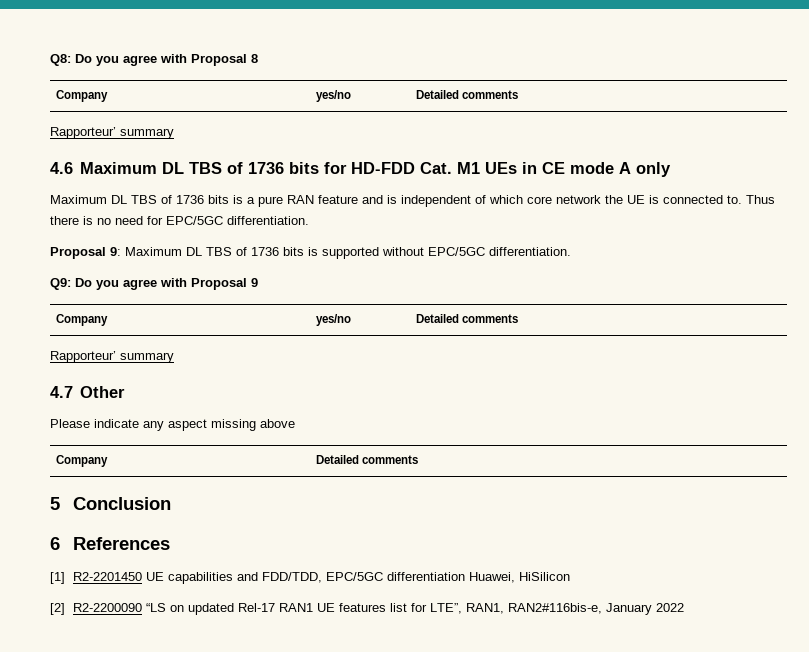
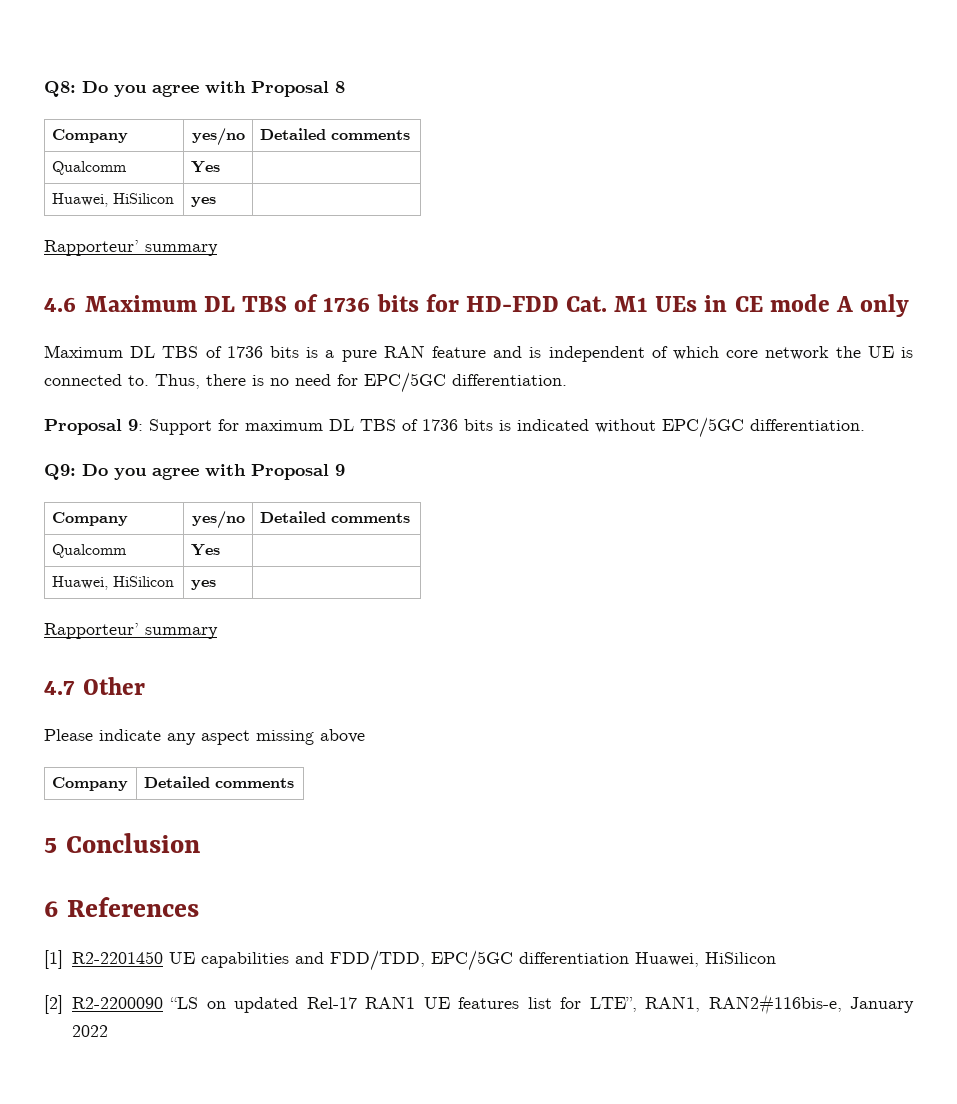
(518, 94) none -> [51,161,127,175] [190,161,220,173] [51,193,174,207] [190,197,216,207] // Qualcomm | Yes | // Huawei, HiSilicon | yes |
[746,195,775,204] Thus -> [155,374,200,389] Thus,
[125,247,379,259] Maximum DL TBS of 1736 bits is supported -> [149,419,589,435] Support for maximum DL TBS of 1736 bits is indicated
(518, 318) none -> [51,544,127,558] [190,544,220,556] [51,576,174,590] [190,580,216,590] // Qualcomm | Yes | // Huawei, HiSilicon | yes |

